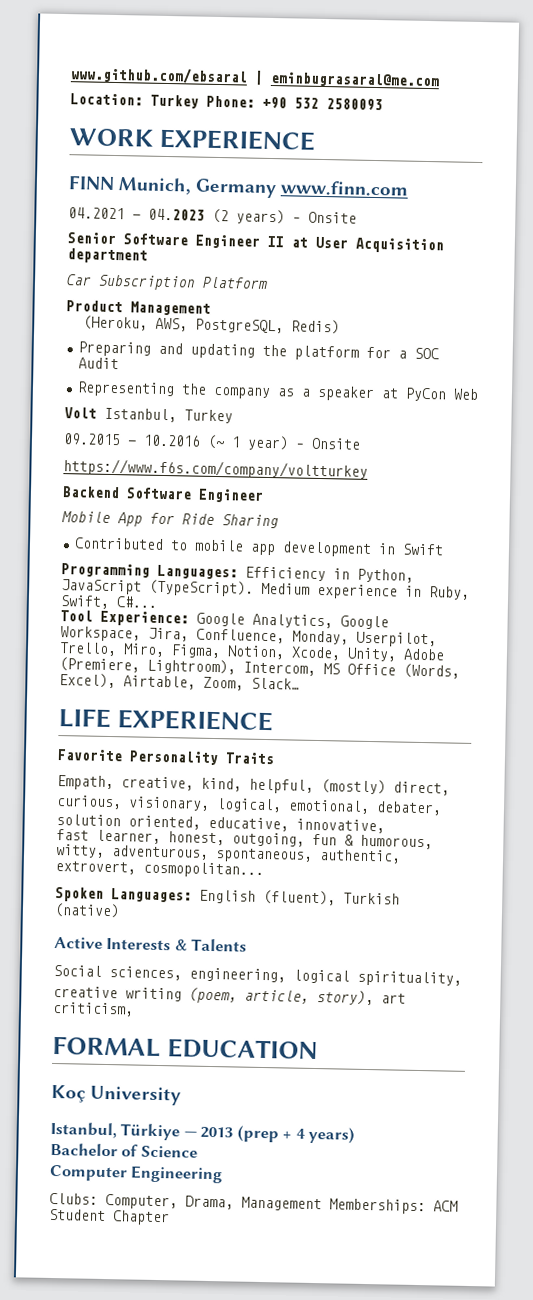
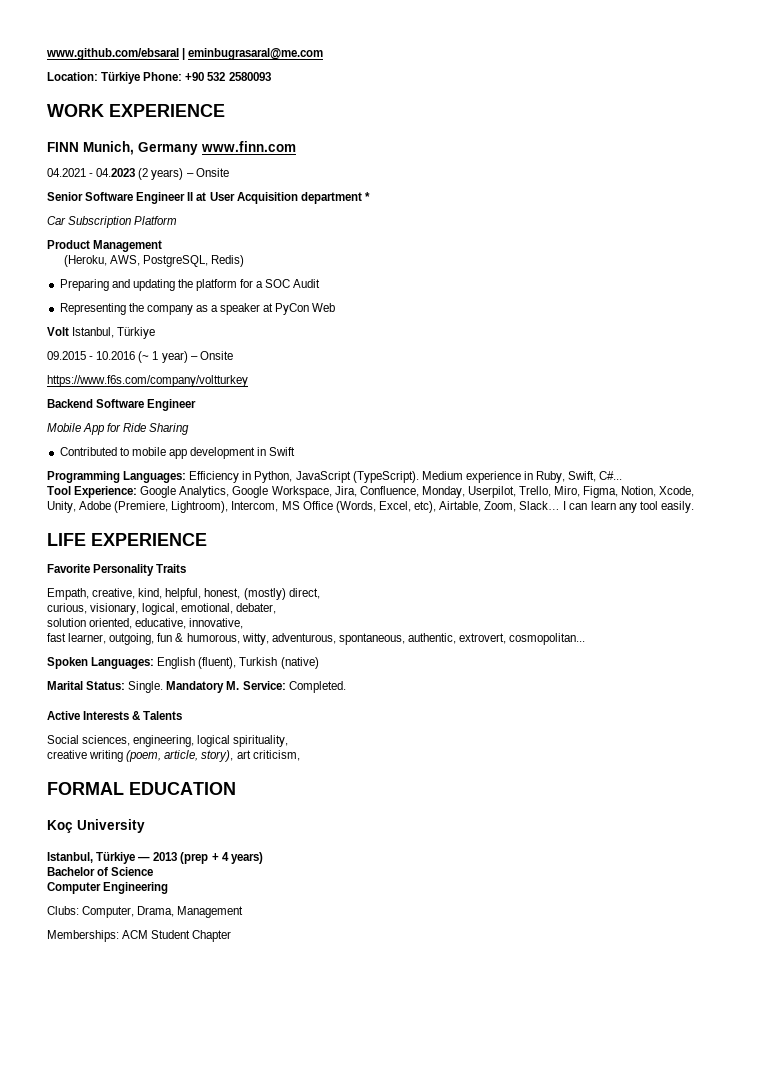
[150,94,199,109] Turkey -> [101,71,141,84] Türkiye
(148, 256) none -> [364,192,370,201] *
[184,409,233,424] Turkey -> [117,327,156,339] Türkiye
[59,673,116,689] Excel), -> [378,501,436,513] Excel, etc),
(300, 683) none -> [563,501,694,513] I can learn any tool easily.
(314, 786) none -> [204,588,241,599] honest,
[168,831,225,846] honest, -> (107, 638) none
(120, 910) none -> [47,681,346,693] // Marital Status: Single. Mandatory M. Service: Completed.
(322, 1204) none -> (244, 912) //

